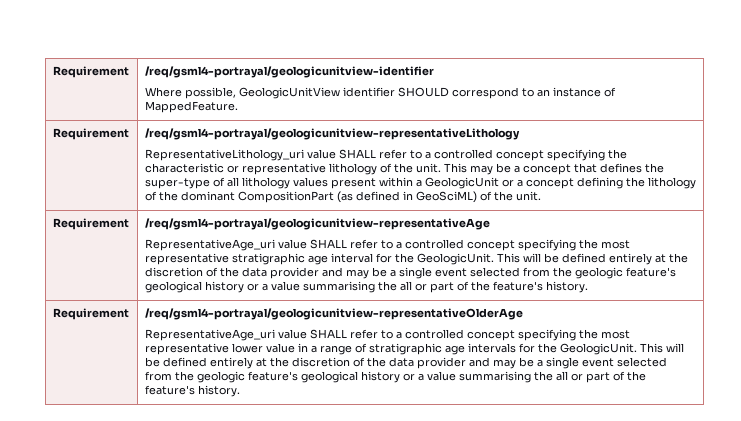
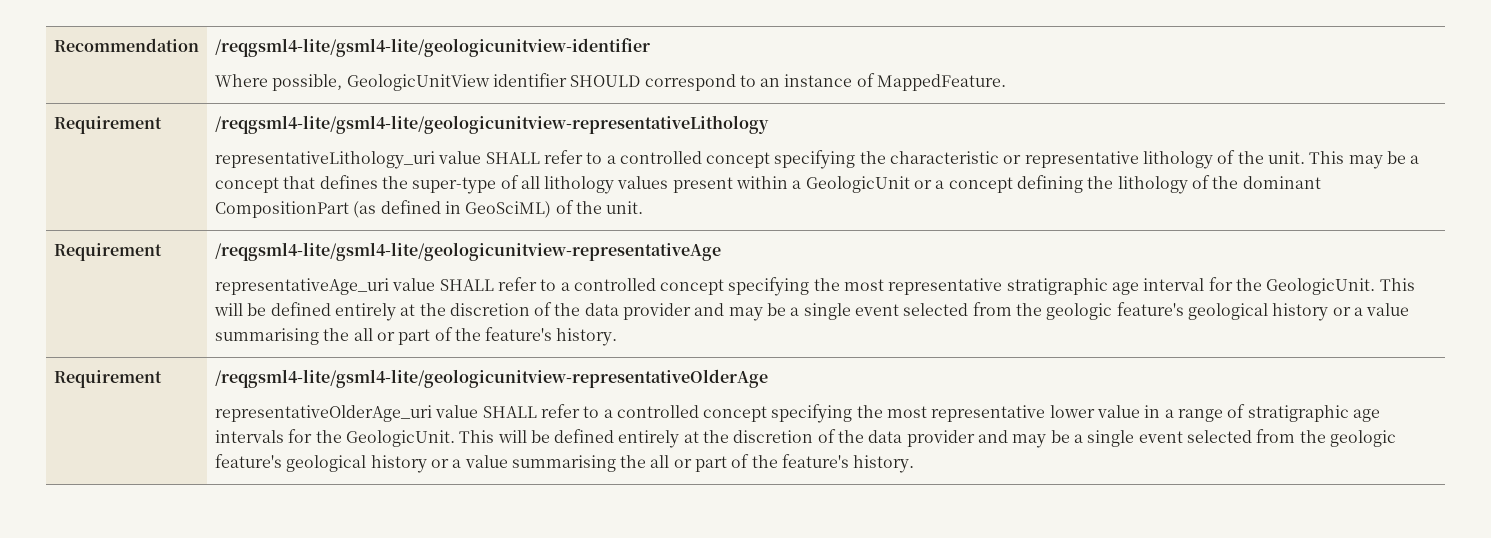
[52,66,129,78] [144,66,434,78] Requirement | /req/gsml4-portrayal/geologicunitview-identifier -> [53,38,199,52] [214,38,650,57] Recommendation | /reqgsml4-lite/gsml4-lite/geologicunitview-identifier
[144,128,520,140] [144,149,304,161] /req/gsml4-portrayal/geologicunitview-representativeLithology // RepresentativeLithology_uri -> [214,115,769,134] [214,151,435,169] /reqgsml4-lite/gsml4-lite/geologicunitview-representativeLithology // representativeLithology_uri
[144,218,490,230] [144,239,275,251] /req/gsml4-portrayal/geologicunitview-representativeAge // RepresentativeAge_uri -> [214,242,721,261] [214,278,389,295] /reqgsml4-lite/gsml4-lite/geologicunitview-representativeAge // representativeAge_uri
[144,308,523,320] [144,329,275,341] /req/gsml4-portrayal/geologicunitview-representativeOlderAge // RepresentativeAge_uri -> [214,369,768,388] [214,405,432,422] /reqgsml4-lite/gsml4-lite/geologicunitview-representativeOlderAge // representativeOlderAge_uri

